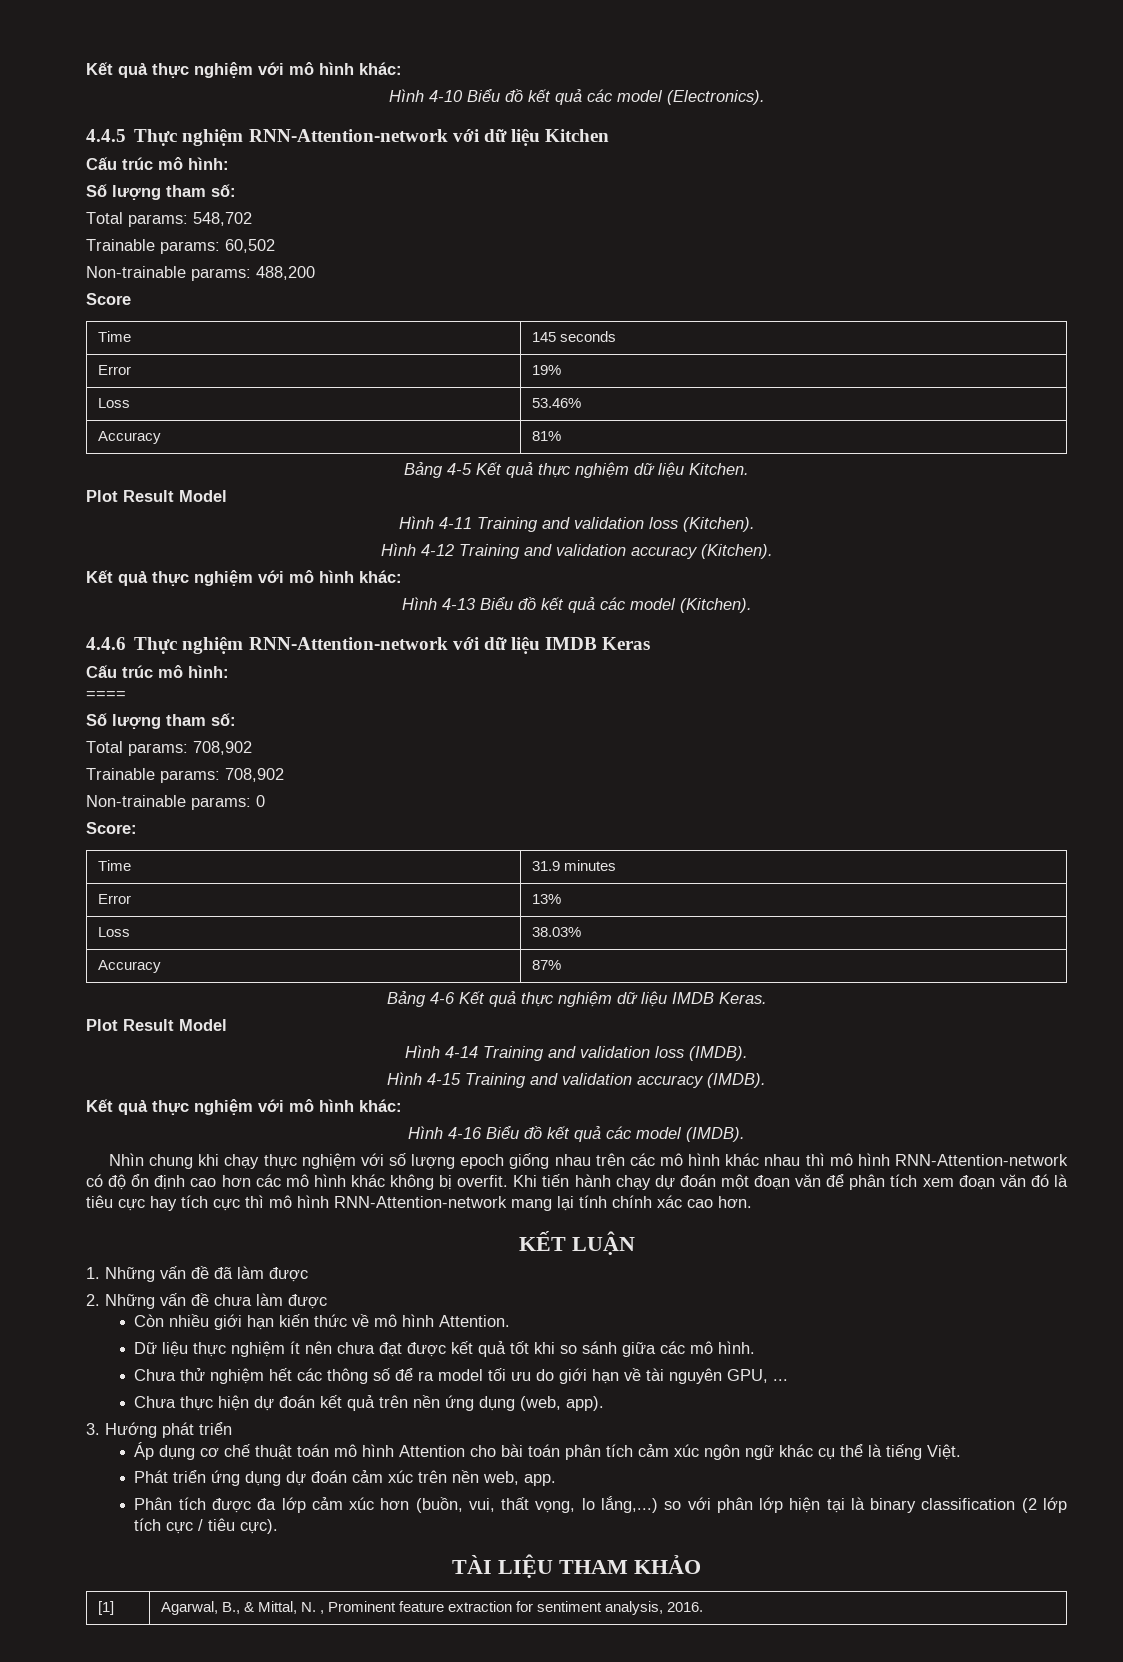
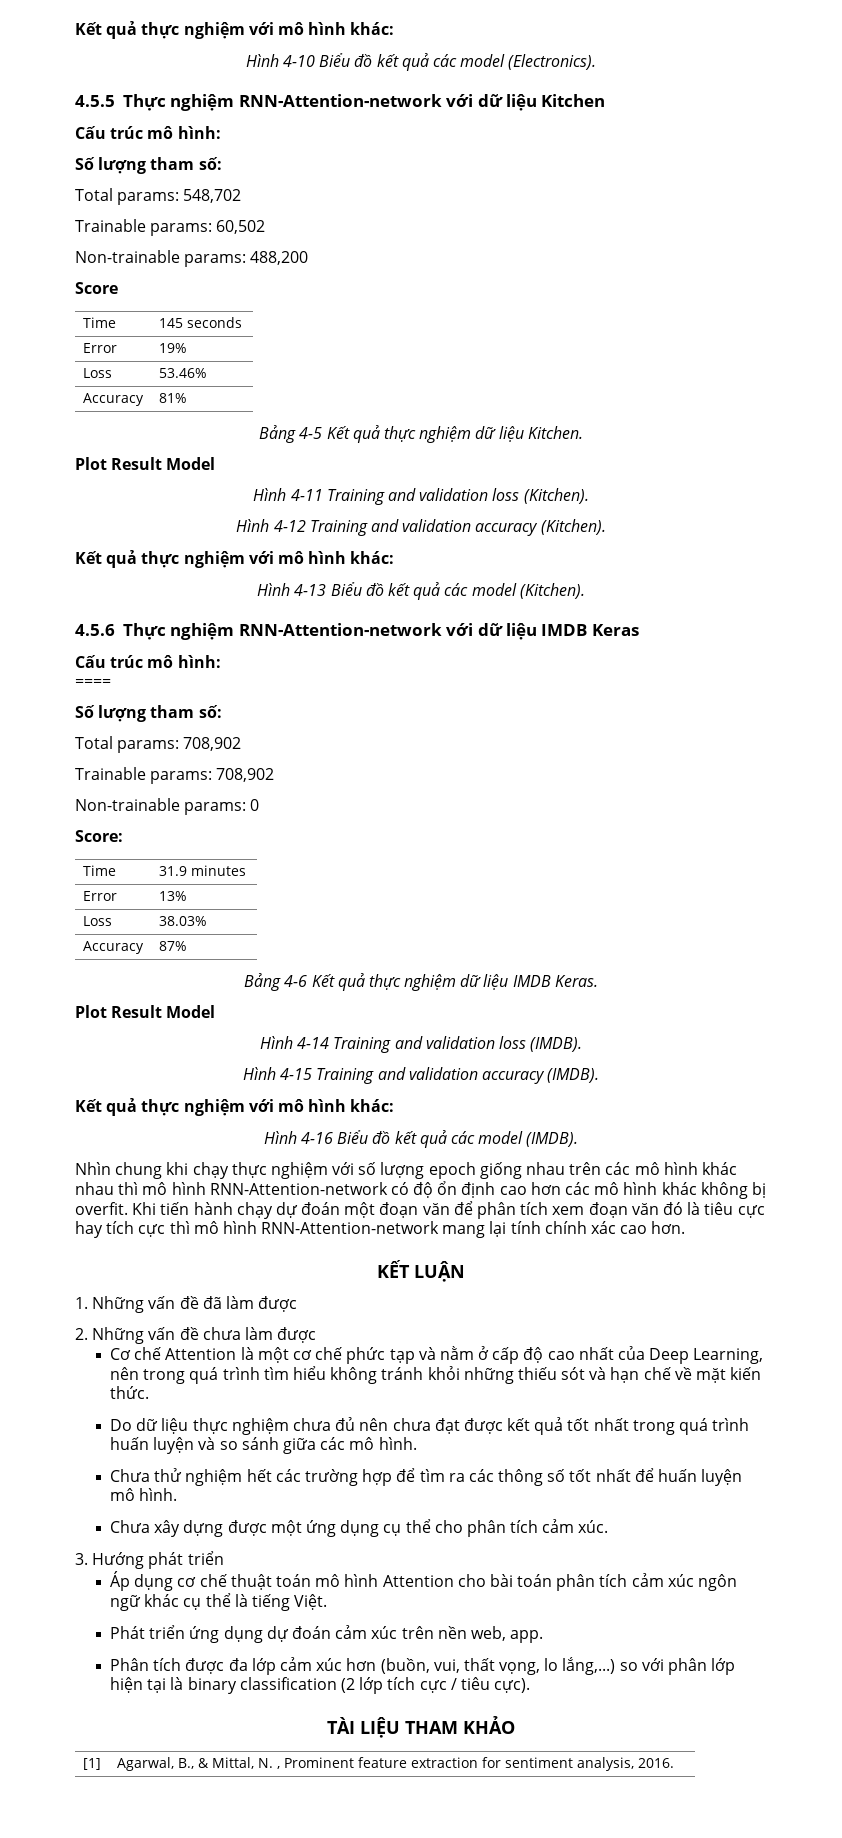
[86,129,126,142] 4.4.5 -> [75,95,115,107] 4.5.5
[86,637,126,650] 4.4.6 -> [75,624,115,636] 4.5.6
[134,1314,511,1330] [134,1342,158,1354] Còn nhiều giới hạn kiến thức về mô hình Attention. // Dữ -> [110,1346,764,1364] [110,1366,762,1384] [110,1386,150,1399] [110,1418,159,1431] Cơ chế Attention là một cơ chế phức tạp và nằm ở cấp độ cao nhất của Deep Learning, nên trong quá trình tìm hiểu không tránh khỏi những thiếu sót và hạn chế về mặt kiến thức. // Do dữ
[290,1341,301,1354] ít -> [292,1417,356,1431] chưa đủ
[534,1342,556,1354] khi -> [593,1418,750,1435] [110,1437,216,1454] nhất trong quá trình huấn luyện và
[327,1368,789,1384] [134,1395,605,1411] thông số để ra model tối ưu do giới hạn về tài nguyên GPU, ... // Chưa thực hiện dự đoán kết quả trên nền ứng dụng (web, app). -> [304,1468,743,1486] [110,1488,178,1501] [110,1519,609,1537] trường hợp để tìm ra các thông số tốt nhất để huấn luyện mô hình. // Chưa xây dựng được một ứng dụng cụ thể cho phân tích cảm xúc.

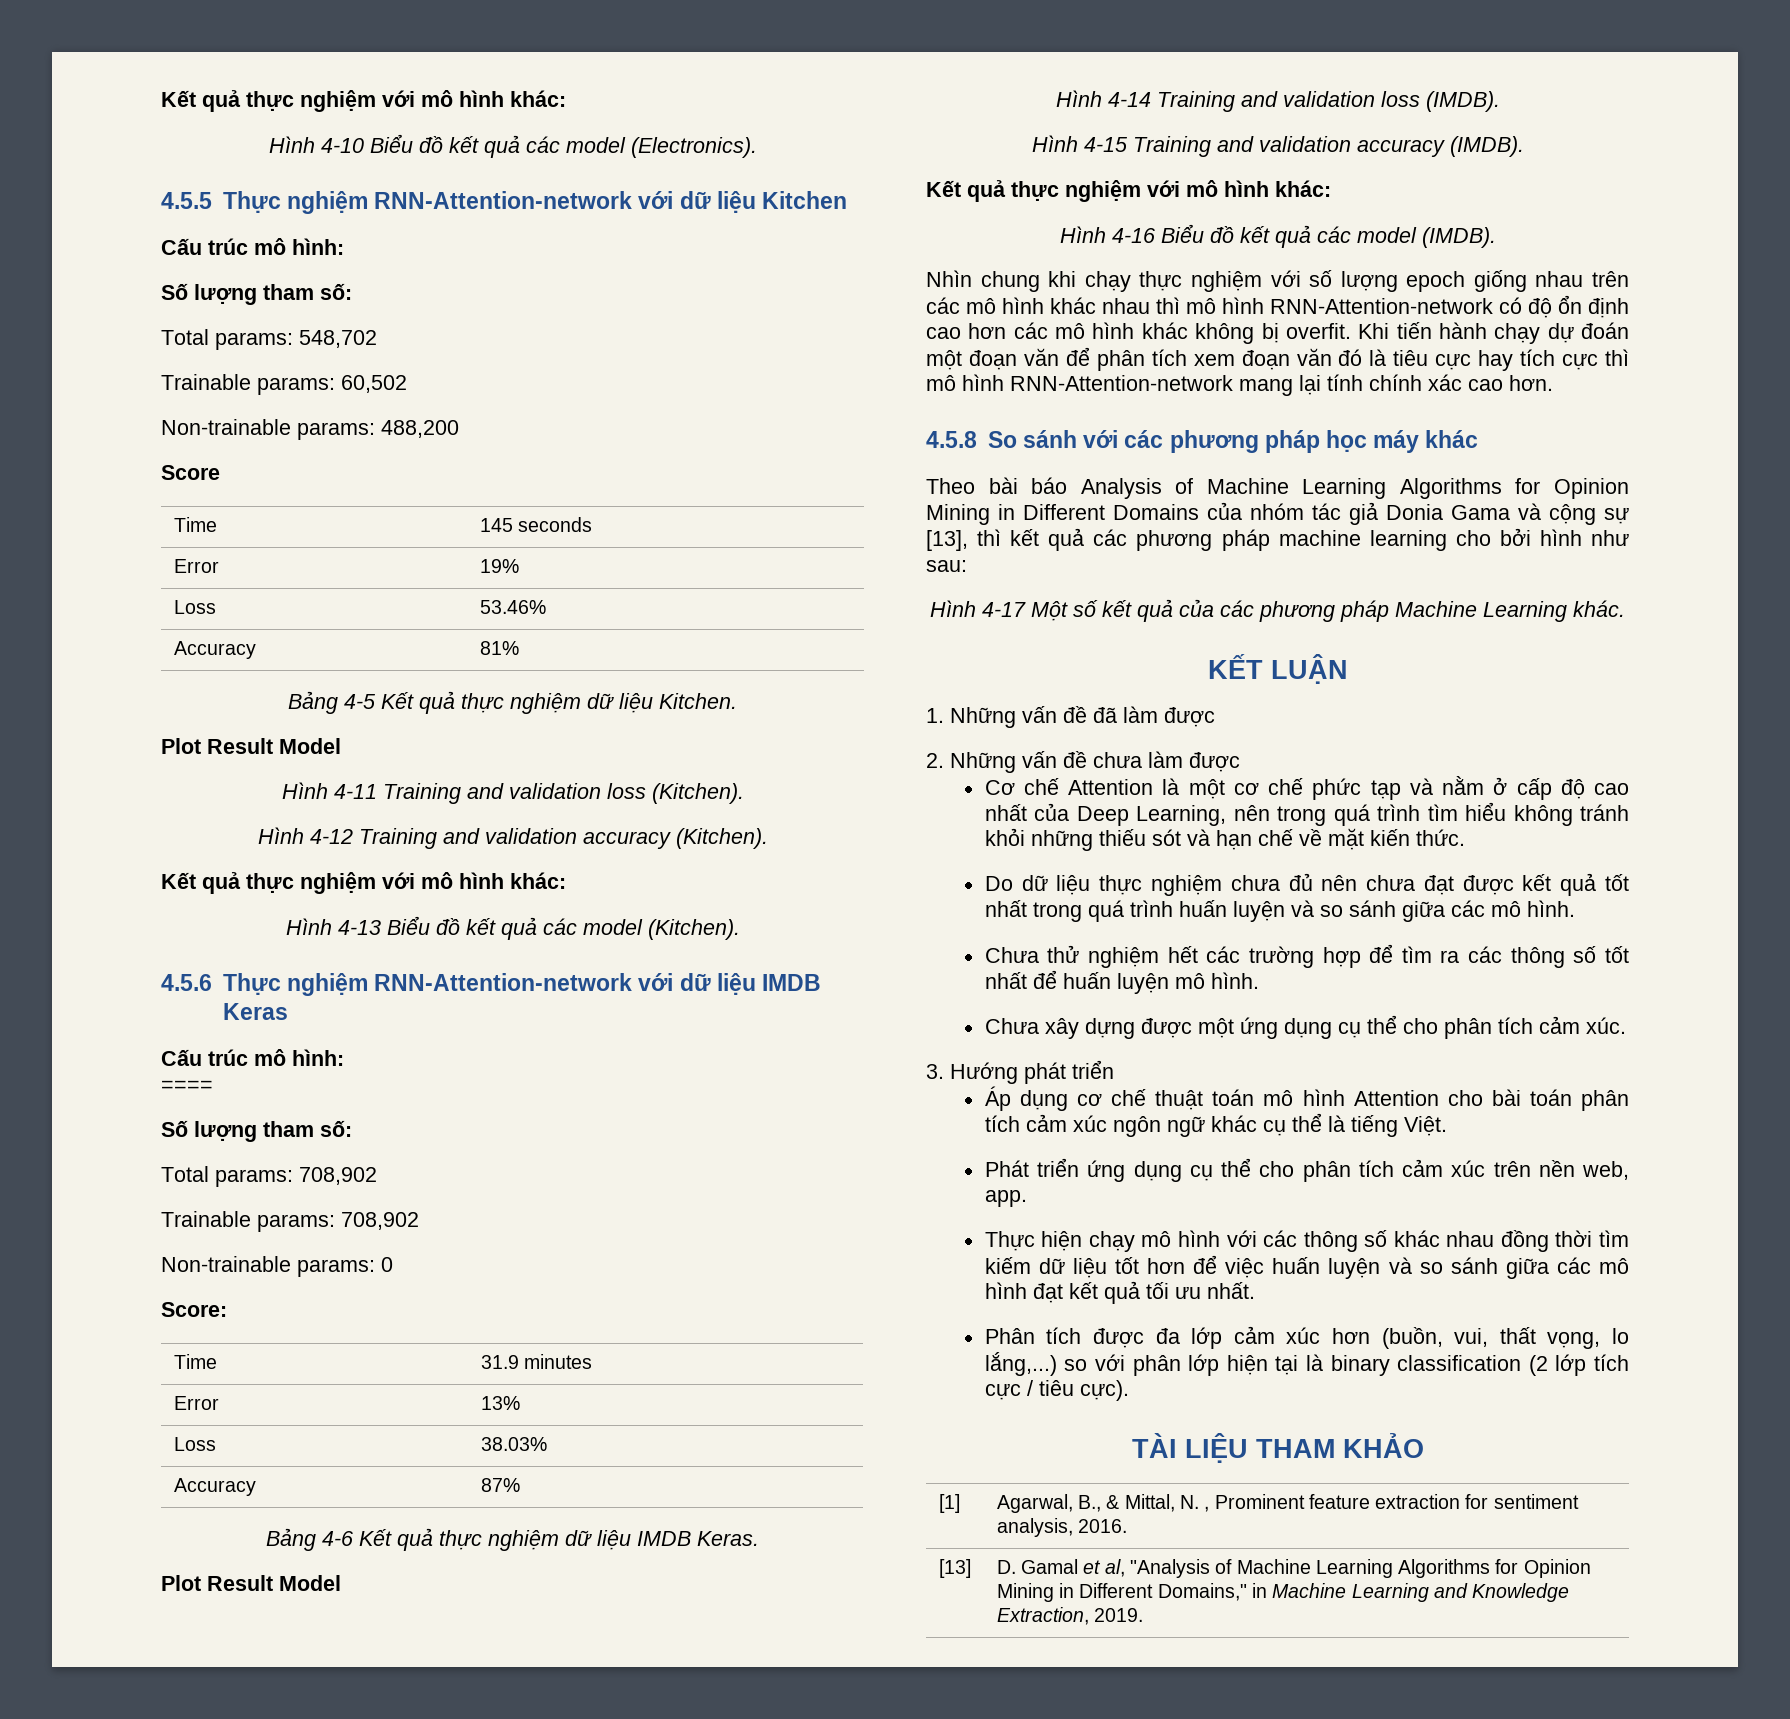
(686, 1227) none -> [926,430,1479,453] [926,477,1629,499] [926,502,1629,525] [926,528,1629,551] [926,560,967,572] [930,599,1625,622] // 4.5.8 So sánh với các phương pháp học máy khác // Theo bài báo Analysis of Machine Learning Algorithms for Opinion Mining in Different Domains của nhóm tác giả Donia Gama và cộng sự [13], thì kết quả các phương pháp machine learning cho bởi hình như sau: // Hình 4-17 Một số kết quả của các phương pháp Machine Learning khác.
[266,1626,331,1642] dự đoán -> [1189,1158,1394,1182] cụ thể cho phân tích
(544, 1636) none -> [984,1230,1629,1252] [984,1255,1629,1279] [984,1281,1255,1304] // Thực hiện chạy mô hình với các thông số khác nhau đồng thời tìm kiếm dữ liệu tốt hơn để việc huấn luyện và so sánh giữa các mô hình đạt kết quả tối ưu nhất.
(674, 1763) none -> [938,1559,971,1578] [996,1559,1591,1578] [996,1583,1570,1602] [996,1607,1144,1625] // [13] | D. Gamal et al, "Analysis of Machine Learning Algorithms for Opinion Mining in Different Domains," in Machine Learning and Knowledge Extraction, 2019.

